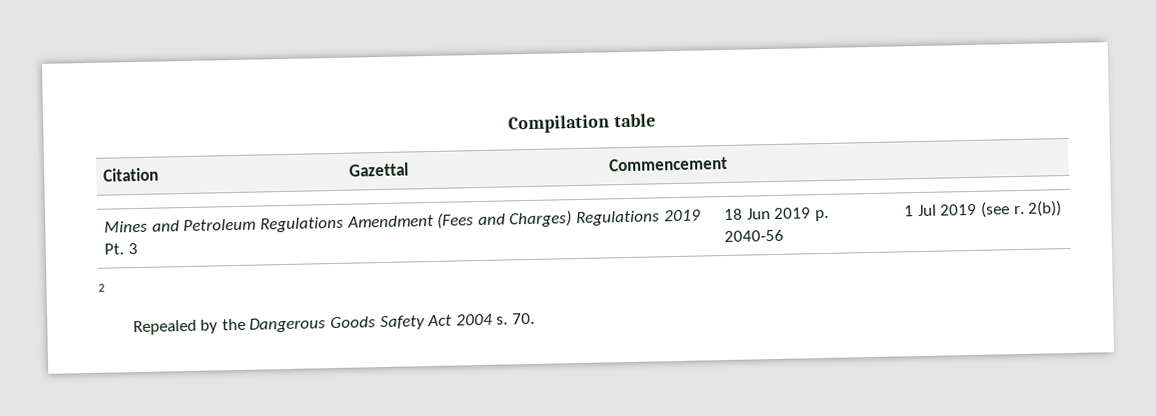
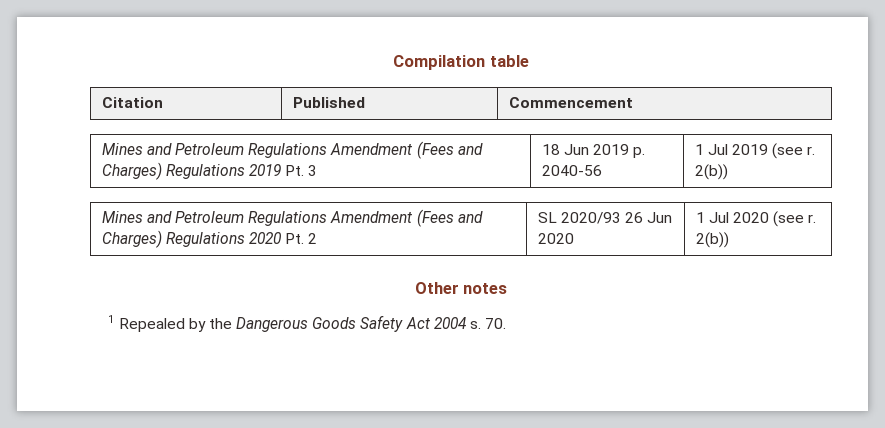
[349,162,410,177] Gazettal -> [292,97,365,108] Published
[98,283,105,292] // 2 // -> [101,209,483,227] [101,230,318,248] [537,212,673,224] [537,233,574,244] [695,211,817,227] [695,232,729,248] [414,282,508,294] [108,315,115,323] // Mines and Petroleum Regulations Amendment (Fees and Charges) Regulations 2020 Pt. 2 | SL 2020/93 26 Jun 2020 | 1 Jul 2020 (see r. 2(b)) // Other notes // 1

